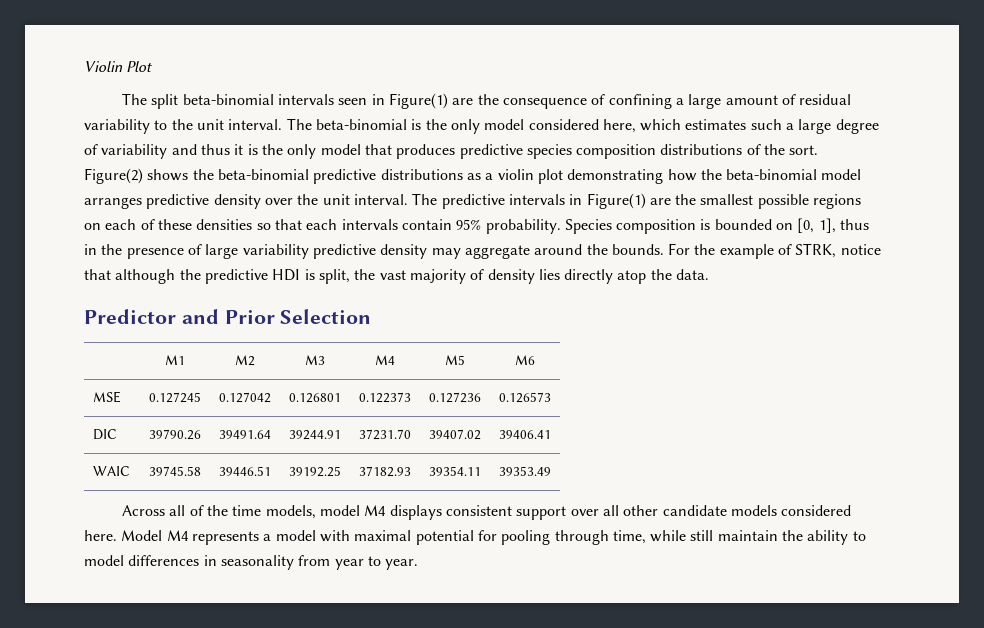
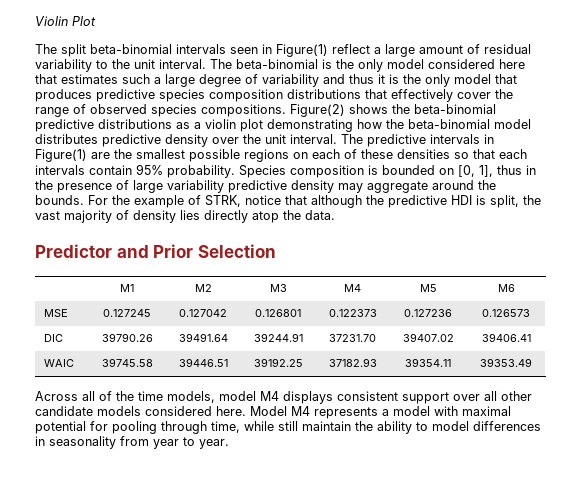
[452,94,672,109] are the consequence of confining -> [332,44,370,54] reflect
[602,119,682,133] here, which -> [499,59,525,69] [35,74,57,84] here that
[746,144,819,155] of the sort. -> [365,89,513,102] [35,104,286,117] that effectively cover the range of observed species compositions.
[84,197,142,209] arranges -> [35,134,98,144] distributes

